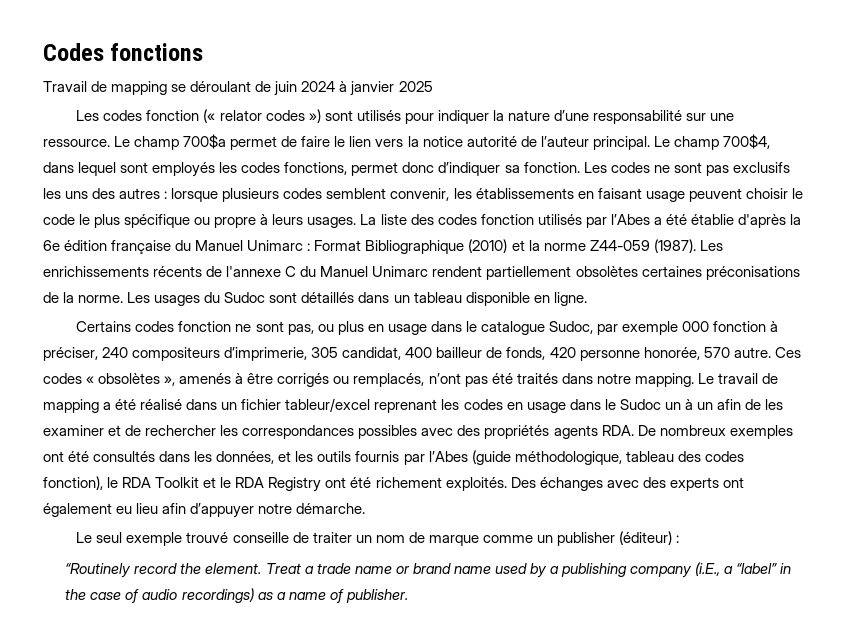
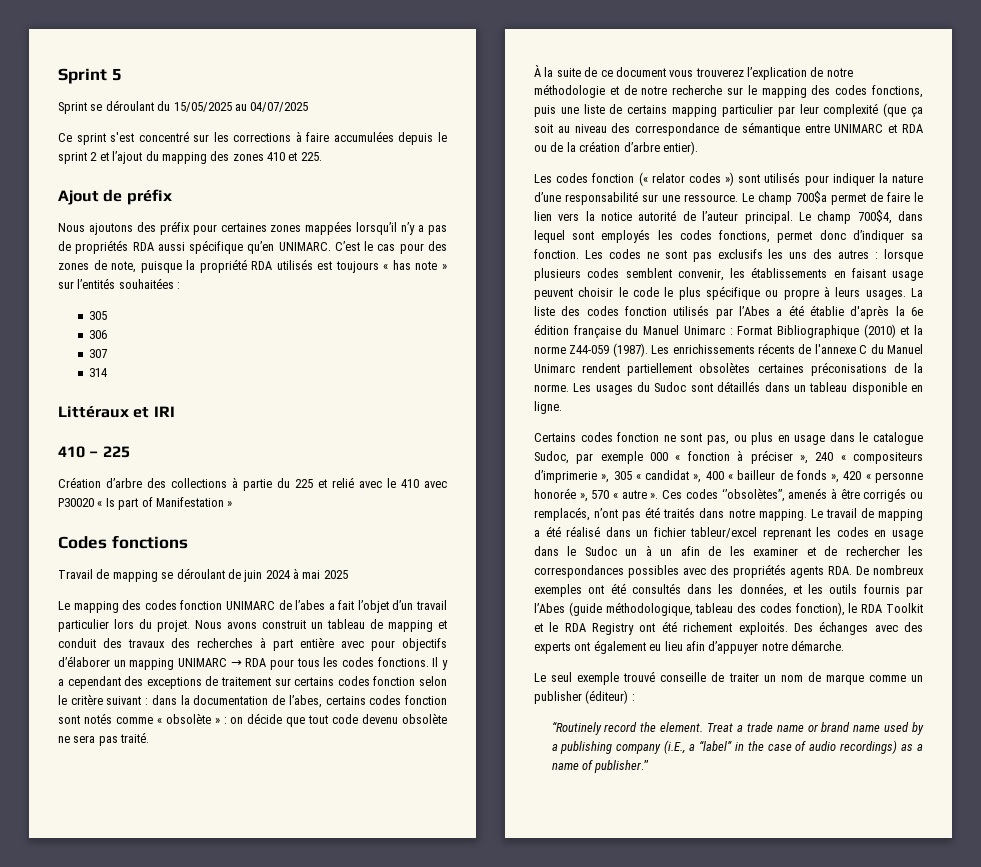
(43, 52) none -> [58,68,122,84] [58,100,309,114] [58,131,447,145] [58,151,322,164] [58,189,172,205] [58,221,448,235] [58,240,447,254] [58,259,448,273] [58,278,181,289] [89,311,108,320] [89,330,108,339] [89,349,108,358] [89,368,108,377] [58,406,175,418] [58,446,130,458] [58,477,447,491] [58,497,233,510] Sprint 5 // Sprint se déroulant du 15/05/2025 au 04/07/2025 // Ce sprint s'est concentré sur les corrections à faire accumulées depuis le sprint 2 et l’ajout du mapping des zones 410 et 225. // Ajout de préfix // Nous ajoutons des préfix pour certaines zones mappées lorsqu’il n’y a pas de propriétés RDA aussi spécifique qu’en UNIMARC. C’est le cas pour des zones de note, puisque la propriété RDA utilisés est toujours « has note » sur l’entités souhaitées : // 305 // 306 // 307 // 314 // Littéraux et IRI // 410 – 225 // Création d’arbre des collections à partie du 225 et relié avec le 410 avec P30020 « Is part of Manifestation » //
[350,81,395,96] janvier -> [302,570,321,579] mai
(433, 86) none -> [58,600,447,613] [58,619,447,632] [58,637,447,651] [58,656,449,670] [58,676,448,689] [58,694,448,708] [58,713,447,727] [58,732,150,746] [534,65,853,80] [534,84,923,98] [534,103,923,117] [534,122,923,136] [534,141,698,155] // Le mapping des codes fonction UNIMARC de l’abes a fait l’objet d’un travail particulier lors du projet. Nous avons construit un tableau de mapping et conduit des travaux des recherches à part entière avec pour objectifs d’élaborer un mapping UNIMARC → RDA pour tous les codes fonctions. Il y a cependant des exceptions de traitement sur certains codes fonction selon le critère suivant : dans la documentation de l’abes, certains codes fonction sont notés comme « obsolète » : on décide que tout code devenu obsolète ne sera pas traité. // À la suite de ce document vous trouverez l’explication de notre méthodologie et de notre recherche sur le mapping des codes fonctions, puis une liste de certains mapping particulier par leur complexité (que ça soit au niveau des correspondance de sémantique entre UNIMARC et RDA ou de la création d’arbre entier).
(710, 326) none -> [675,455,681,461] «
[43,347,801,361] [43,373,176,386] préciser, 240 compositeurs d’imprimerie, 305 candidat, 400 bailleur de fonds, 420 personne honorée, 570 autre. Ces codes « obsolètes », -> [750,450,923,464] [534,470,923,483] [534,488,785,502] préciser », 240 « compositeurs d’imprimerie », 305 « candidat », 400 « bailleur de fonds », 420 « personne honorée », 570 « autre ». Ces codes ‘’obsolètes’’,
[345,589,408,603] publisher. -> [594,760,649,773] publisher.’’

